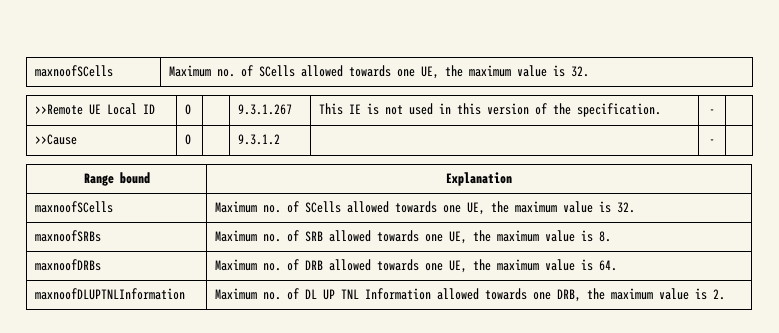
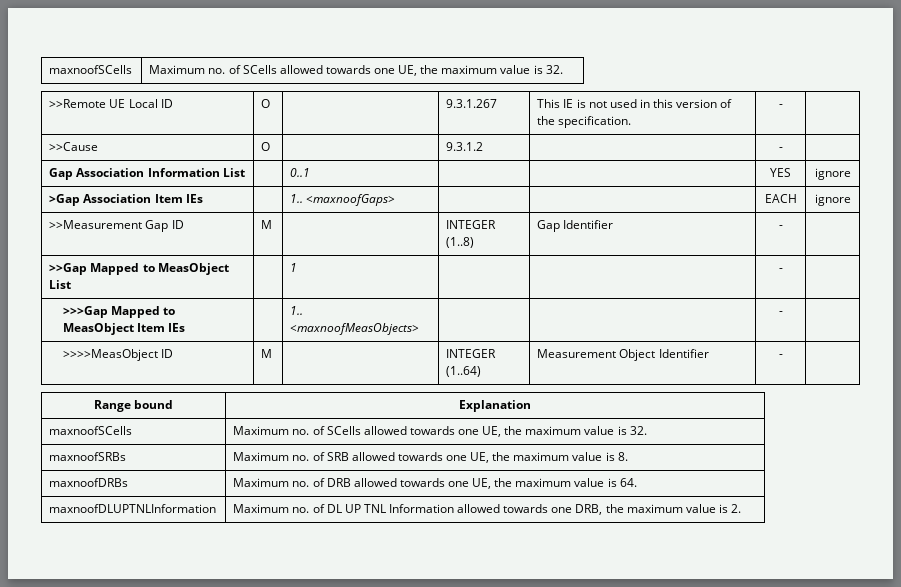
(715, 141) none -> [49,168,245,180] [290,168,311,177] [770,168,791,177] [814,168,851,180] [49,194,203,206] [290,194,396,206] [764,194,797,203] [814,194,851,206] [49,220,184,232] [261,220,273,229] [446,220,497,229] [446,237,475,248] [537,220,614,232] [778,225,783,229] [49,263,229,275] [49,280,72,289] [290,263,298,272] [778,268,783,272] [62,306,176,318] [62,323,186,335] [290,306,304,315] [290,323,420,335] [778,311,783,315] [62,349,174,361] [261,349,273,358] [446,349,497,358] [446,366,482,377] [537,349,709,361] [778,354,783,358] // Gap Association Information List | | 0..1 | | | YES | ignore // >Gap Association Item IEs | | 1.. <maxnoofGaps> | | | EACH | ignore // >>Measurement Gap ID | M | | INTEGER (1..8) | Gap Identifier | - | // >>Gap Mapped to MeasObject List | | 1 | | | - | // >>>Gap Mapped to MeasObject Item IEs | | 1.. <maxnoofMeasObjects> | | | - | // >>>>MeasObject ID | M | | INTEGER (1..64) | Measurement Object Identifier | - |

